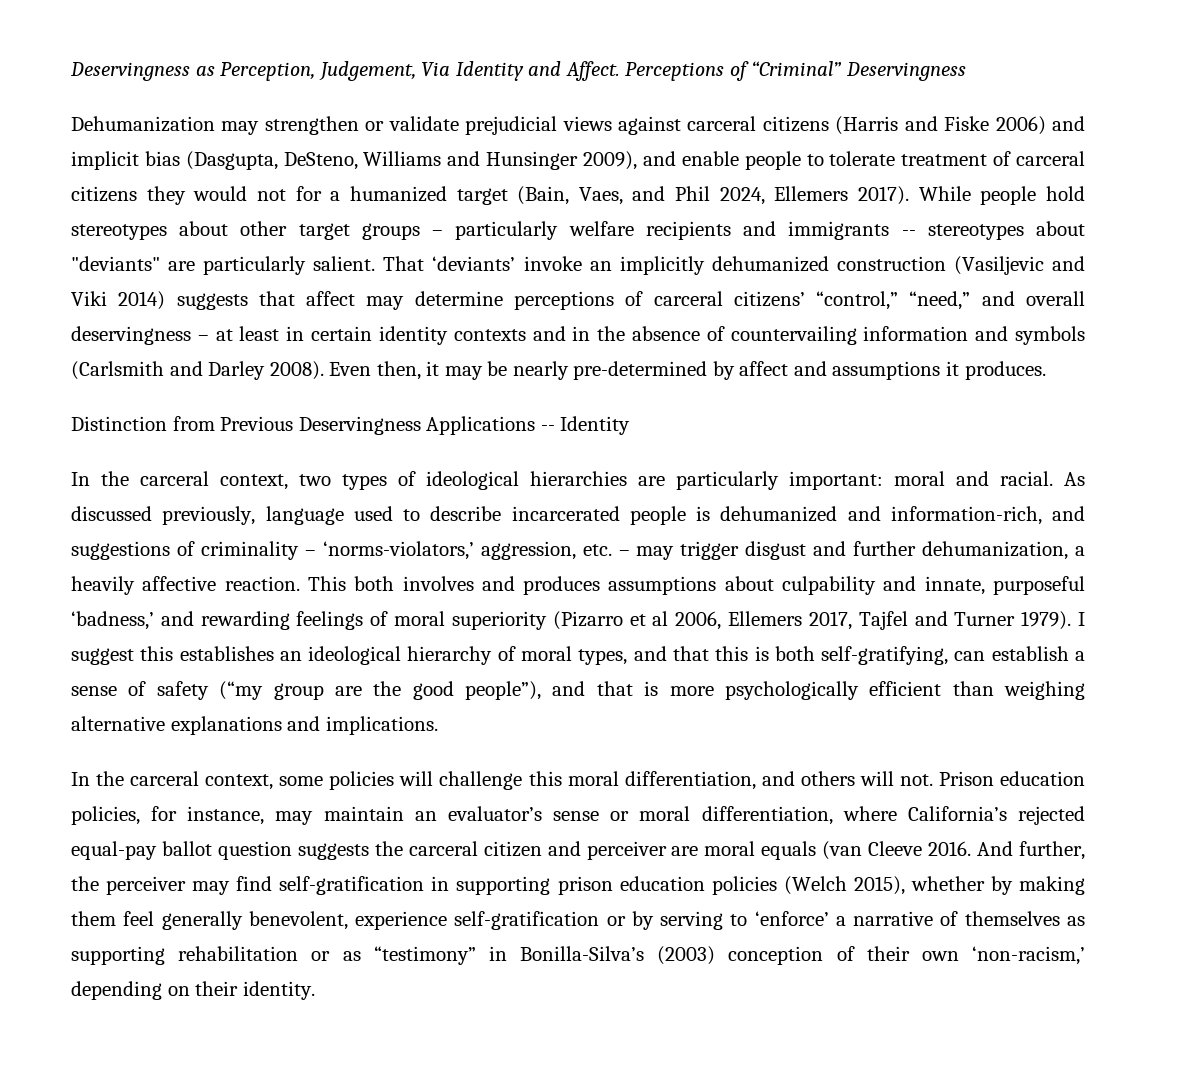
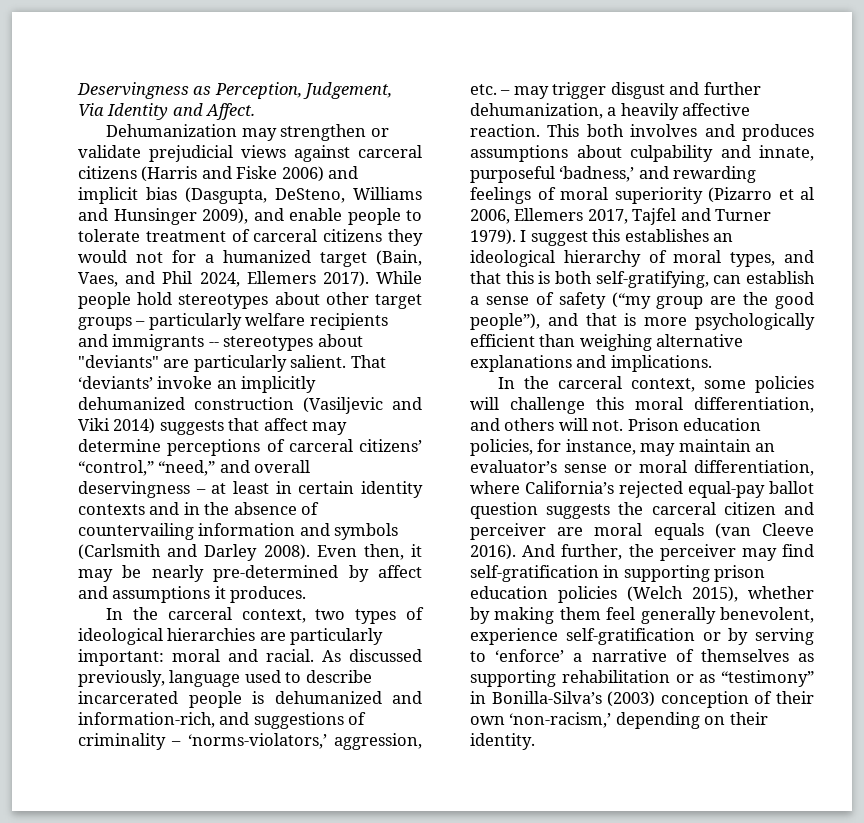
[625,61,966,81] Perceptions of “Criminal” Deservingness -> (256, 111) none
[71,416,631,435] // Distinction from Previous Deservingness Applications -- Identity -> (307, 594) none
[928,841,972,856] 2016. -> [470,544,516,560] 2016).

